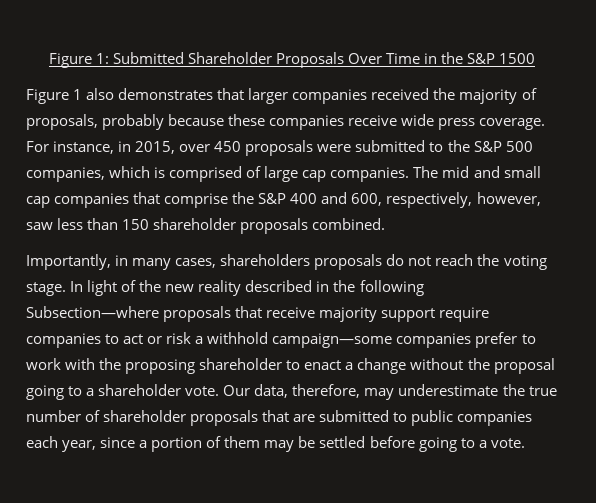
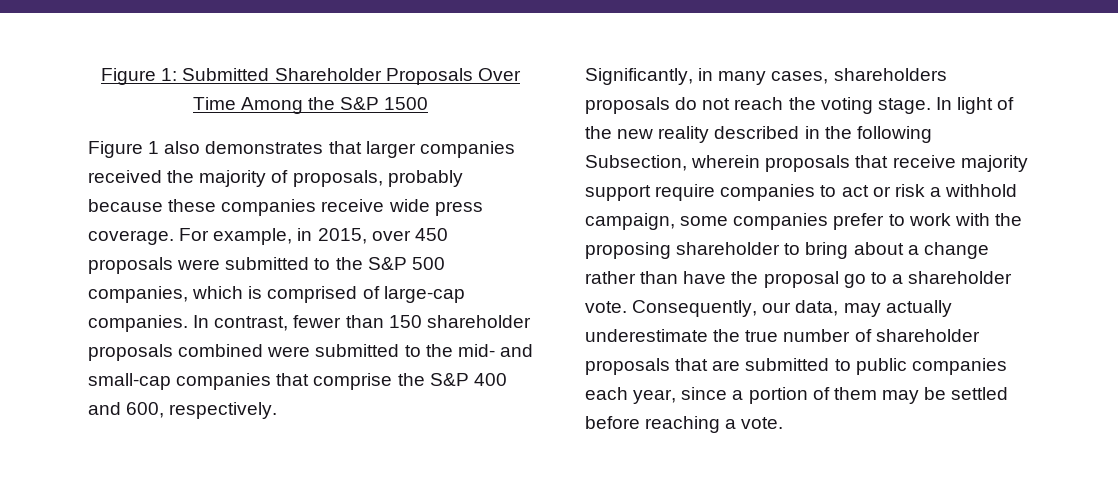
[424,53,438,64] in -> [240,97,303,114] Among
[53,141,115,154] instance, -> [213,228,293,245] example,
[264,166,541,182] [26,196,50,208] large cap companies. The mid and small cap -> [383,286,465,303] [88,315,531,332] [88,344,533,361] [88,373,171,390] large-cap companies. In contrast, fewer than 150 shareholder proposals combined were submitted to the mid- and small-cap
[386,192,541,208] [26,218,386,234] [26,254,111,270] respectively, however, saw less than 150 shareholder proposals combined. // Importantly, -> [169,402,278,419] [585,68,693,85] respectively. // Significantly,
[26,306,159,318] Subsection—where -> [585,155,761,171] Subsection, wherein
[272,333,393,348] campaign—some -> [585,213,729,230] campaign, some
[304,358,464,374] enact a change without -> [805,242,989,259] [585,271,727,284] bring about a change rather than have
[26,385,64,400] going -> [843,274,866,288] go
[223,384,395,400] Our data, therefore, may -> [632,300,952,317] Consequently, our data, may actually
[418,437,475,452] going to -> [645,416,721,433] reaching

